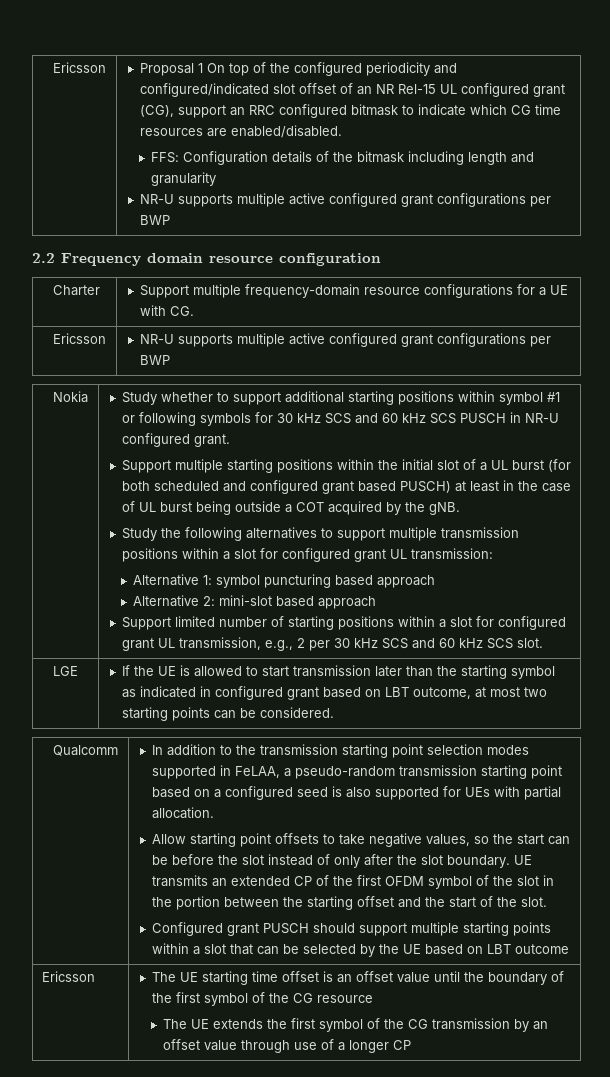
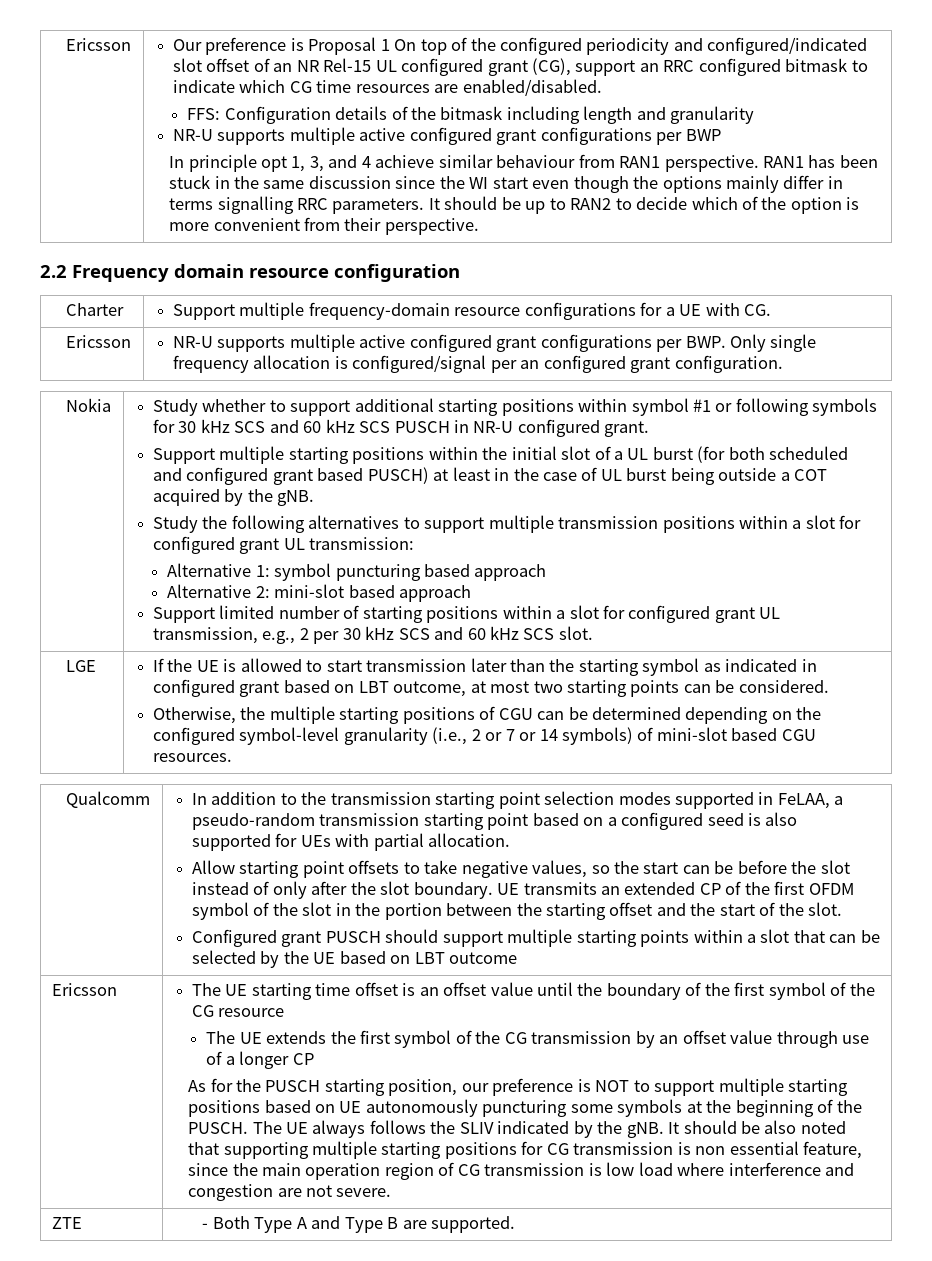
[52,62,106,73] Ericsson | -> [66,38,132,51] [172,37,304,55] Ericsson | Our preference is
(170, 220) none -> [169,154,878,172] [169,175,843,193] [169,196,860,214] [169,217,479,235] // In principle opt 1, 3, and 4 achieve similar behaviour from RAN1 perspective. RAN1 has been stuck in the same discussion since the WI start even though the options mainly differ in terms signalling RRC parameters. It should be up to RAN2 to decide which of the option is more convenient from their perspective.
[139,355,170,365] BWP -> [685,334,817,352] [172,355,783,373] BWP. Only single frequency allocation is configured/signal per an configured grant configuration.
(334, 712) none -> [152,706,822,724] [152,727,816,745] [152,753,232,762] // Otherwise, the multiple starting positions of CGU can be determined depending on the configured symbol-level granularity (i.e., 2 or 7 or 14 symbols) of mini-slot based CGU resources.
(411, 1045) none -> [188,1078,848,1096] [188,1099,862,1117] [188,1120,846,1138] [188,1141,863,1159] [188,1162,854,1180] [188,1184,392,1201] [51,1217,82,1229] [202,1216,516,1233] // As for the PUSCH starting position, our preference is NOT to support multiple starting positions based on UE autonomously puncturing some symbols at the beginning of the PUSCH. The UE always follows the SLIV indicated by the gNB. It should be also noted that supporting multiple starting positions for CG transmission is non essential feature, since the main operation region of CG transmission is low load where interference and congestion are not severe. // ZTE | - Both Type A and Type B are supported.

